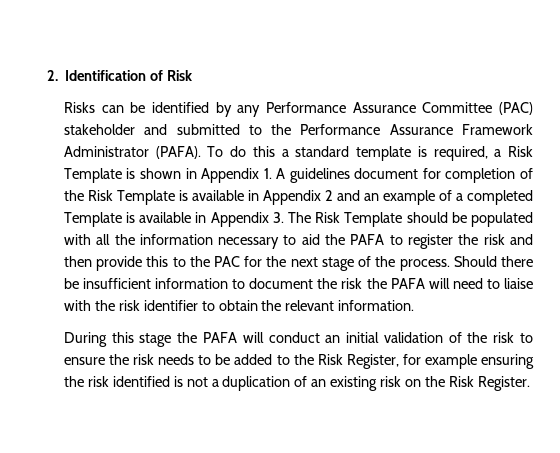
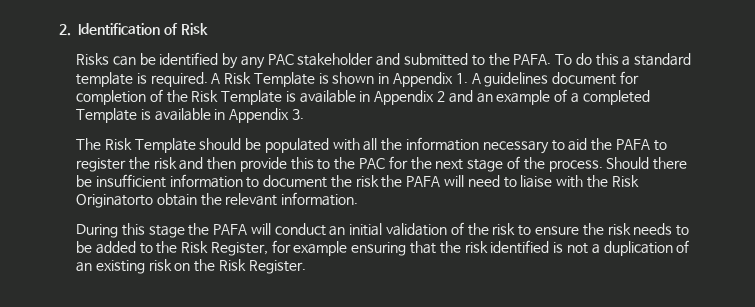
[265,102,533,115] Performance Assurance Committee (PAC) -> [267,54,294,65] PAC
[300,124,533,135] [63,146,201,159] Performance Assurance Framework Administrator (PAFA). -> [513,54,552,65] PAFA.
[433,146,502,161] required, a -> [150,72,221,87] required. A
(284, 217) none -> (304, 114) //
[118,300,215,311] risk identifier to -> [611,175,639,187] [76,194,154,208] Risk Originatorto
(534, 361) none -> [410,241,437,254] that

